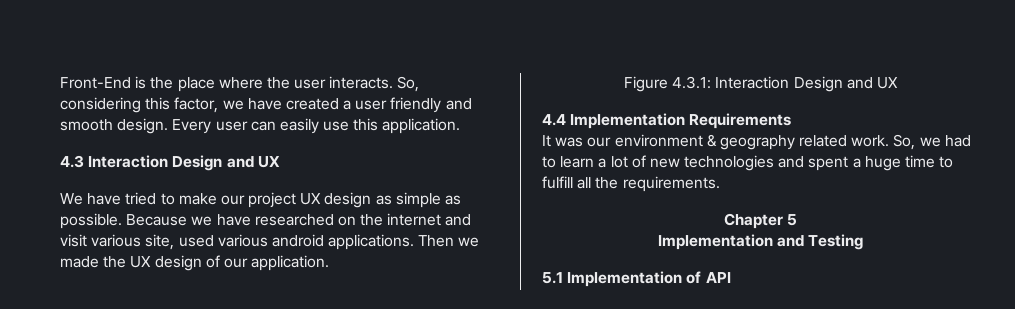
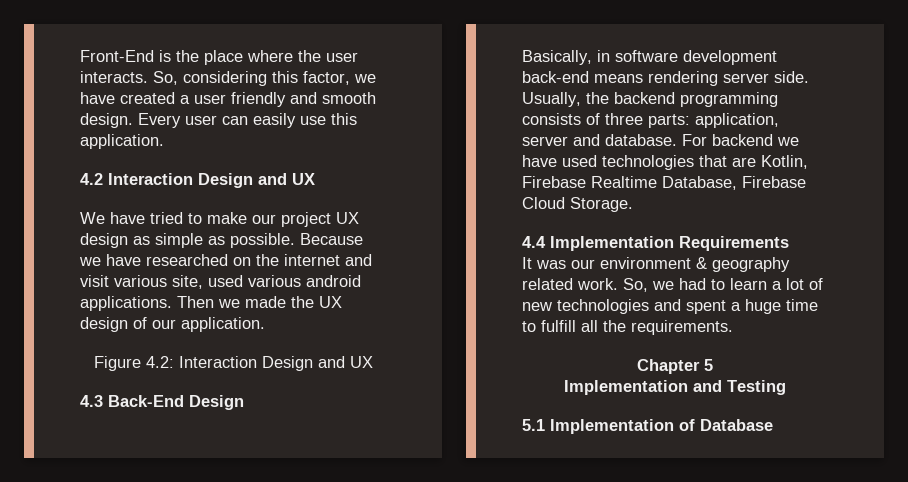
[60,155,84,168] 4.3 -> [80,173,103,185] 4.2
[672,76,898,92] 4.3.1: Interaction Design and UX -> [145,356,373,371] [80,395,244,410] [522,50,777,65] [522,71,809,86] [522,92,778,107] [522,113,779,128] [522,134,799,146] [522,155,808,170] [522,176,806,190] [522,197,633,212] 4.2: Interaction Design and UX // 4.3 Back-End Design // Basically, in software development back-end means rendering server side. Usually, the backend programming consists of three parts: application, server and database. For backend we have used technologies that are Kotlin, Firebase Realtime Database, Firebase Cloud Storage.
[705,272,731,283] API -> [700,419,773,431] Database

